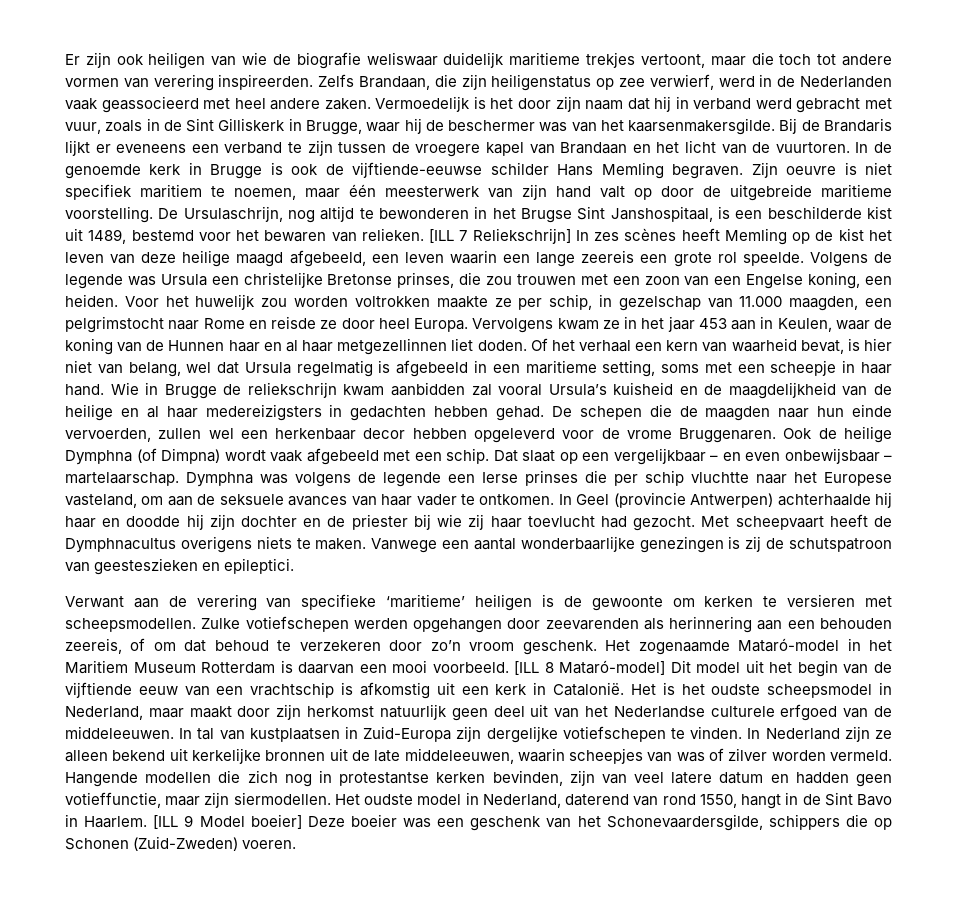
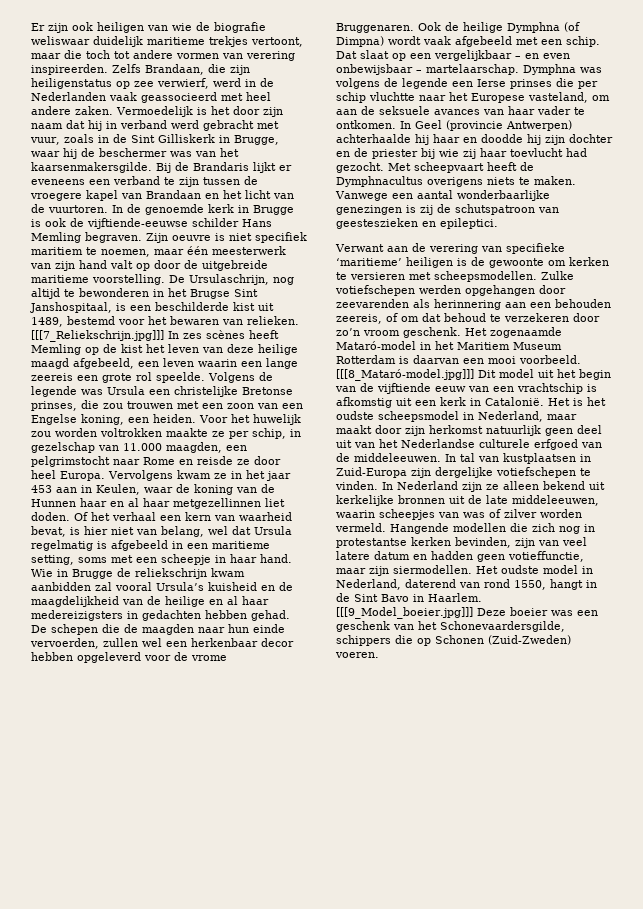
[429,228,571,244] [ILL 7 Reliekschrijn] -> [31,330,164,342] [[[7_Reliekschrijn.jpg]]]
[514,660,666,675] [ILL 8 Mataró-model] -> [336,369,474,381] [[[8_Mataró-model.jpg]]]
[153,814,302,829] [ILL 9 Model boeier] -> [336,607,473,619] [[[9_Model_boeier.jpg]]]

